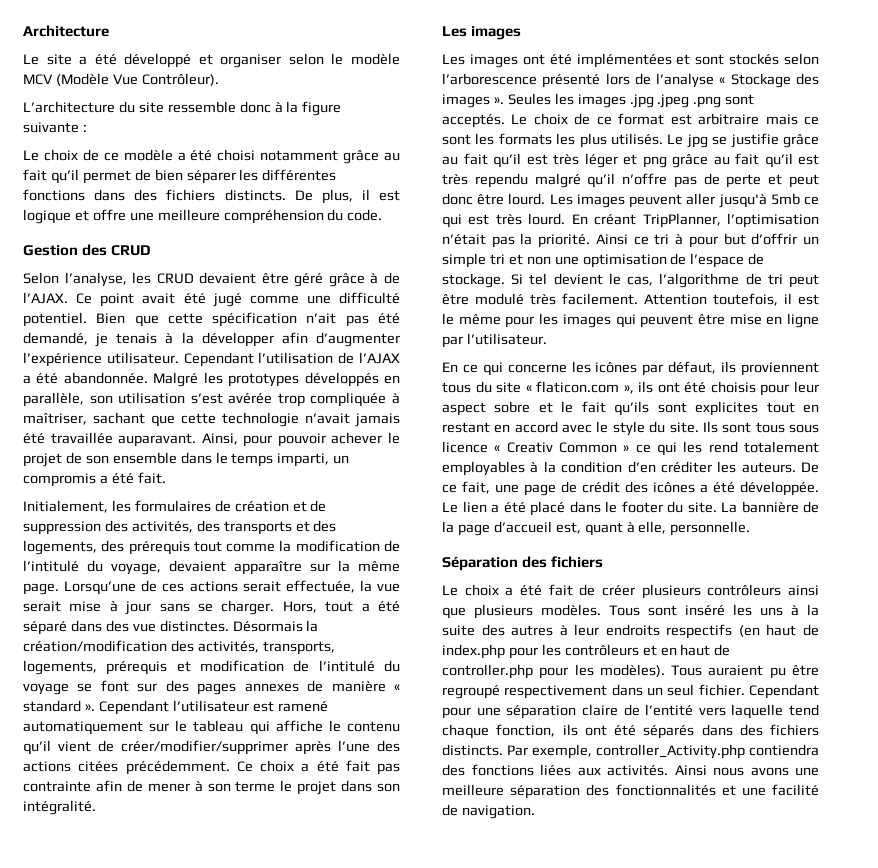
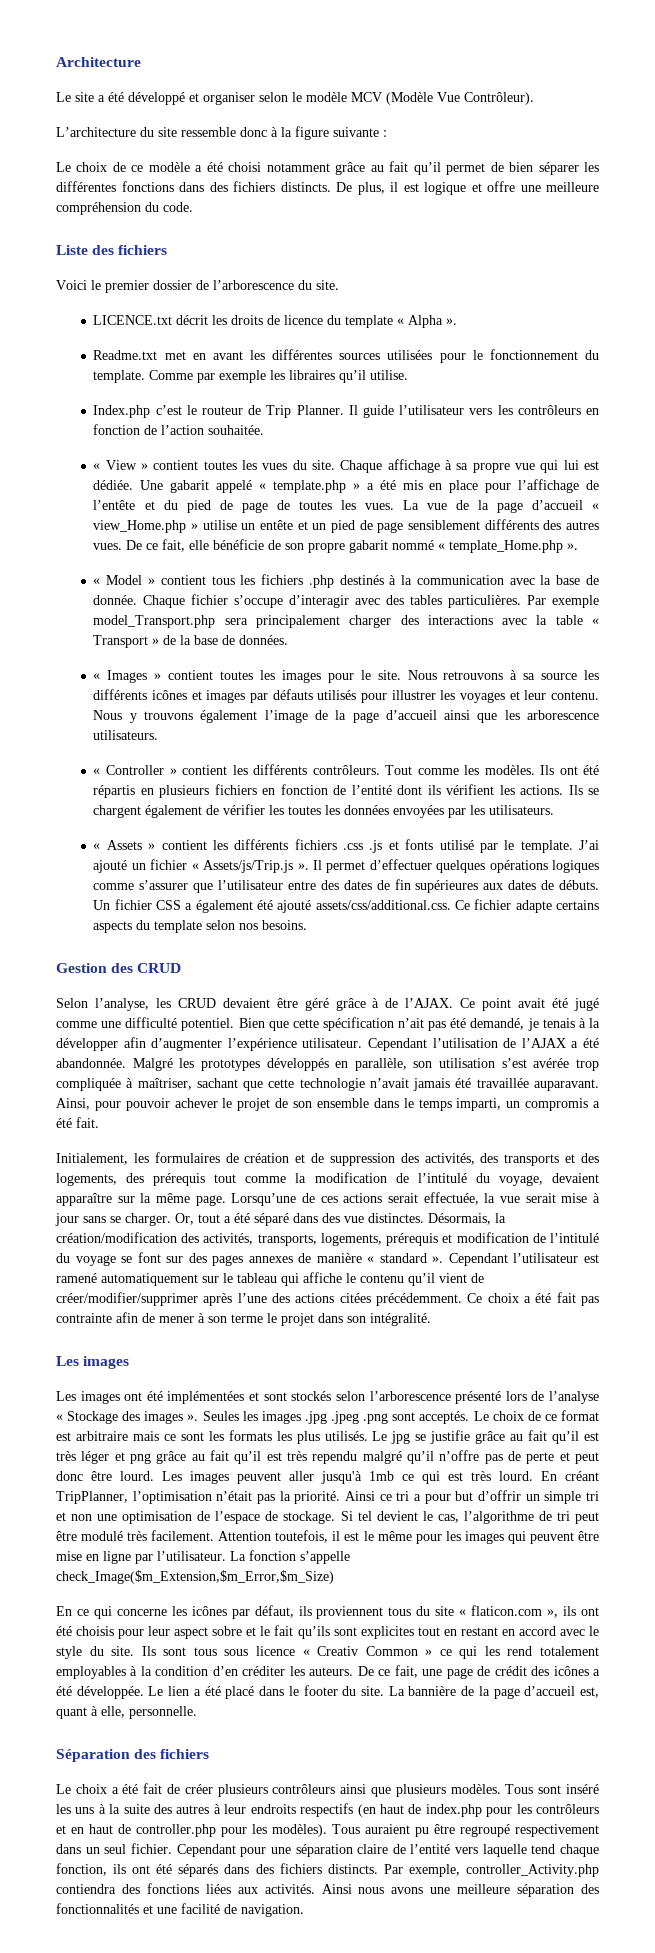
(383, 215) none -> [56,245,168,255] [56,280,339,293] [93,315,458,328] [93,349,599,363] [93,370,409,383] [93,405,599,418] [93,424,265,435] [93,459,599,473] [93,479,600,493] [93,500,599,513] [93,519,600,533] [93,539,579,553] [93,574,599,588] [93,594,599,608] [93,615,599,628] [93,635,289,648] [93,670,599,683] [93,689,600,703] [93,710,599,723] [93,730,159,740] [93,764,599,775] [93,784,599,798] [93,804,555,818] [93,839,600,853] [93,859,599,873] [93,879,600,893] [93,899,599,913] [93,920,308,933] // Liste des fichiers // Voici le premier dossier de l’arborescence du site. // LICENCE.txt décrit les droits de licence du template « Alpha ». // Readme.txt met en avant les différentes sources utilisées pour le fonctionnement du template. Comme par exemple les libraires qu’il utilise. // Index.php c’est le routeur de Trip Planner. Il guide l’utilisateur vers les contrôleurs en fonction de l’action souhaitée. // « View » contient toutes les vues du site. Chaque affichage à sa propre vue qui lui est dédiée. Une gabarit appelé « template.php » a été mis en place pour l’affichage de l’entête et du pied de page de toutes les vues. La vue de la page d’accueil « view_Home.php » utilise un entête et un pied de page sensiblement différents des autres vues. De ce fait, elle bénéficie de son propre gabarit nommé « template_Home.php ». // « Model » contient tous les fichiers .php destinés à la communication avec la base de donnée. Chaque fichier s’occupe d’interagir avec des tables particulières. Par exemple model_Transport.php sera principalement charger des interactions avec la table « Transport » de la base de données. // « Images » contient toutes les images pour le site. Nous retrouvons à sa source les différents icônes et images par défauts utilisés pour illustrer les voyages et leur contenu. Nous y trouvons également l’image de la page d’accueil ainsi que les arborescence utilisateurs. // « Controller » contient les différents contrôleurs. Tout comme les modèles. Ils ont été répartis en plusieurs fichiers en fonction de l’entité dont ils vérifient les actions. Ils se chargent également de vérifier les toutes les données envoyées par les utilisateurs. // « Assets » contient les différents fichiers .css .js et fonts utilisé par le template. J’ai ajouté un fichier « Assets/js/Trip.js ». Il permet d’effectuer quelques opérations logiques comme s’assurer que l’utilisateur entre des dates de fin supérieures aux dates de débuts. Un fichier CSS a également été ajouté assets/css/additional.css. Ce fichier adapte certains aspects du template selon nos besoins.
[282,601,317,613] Hors, -> [175,1213,194,1225] Or,
[232,621,303,632] Désormais -> [428,1213,491,1225] Désormais,
[770,193,800,205] 5mb -> [369,1471,394,1481] 1mb
[675,234,684,245] à -> [414,1494,422,1501] a
(547, 339) none -> [230,1550,350,1564] [56,1570,334,1584] La fonction s’appelle check_Image($m_Extension,$m_Error,$m_Size)

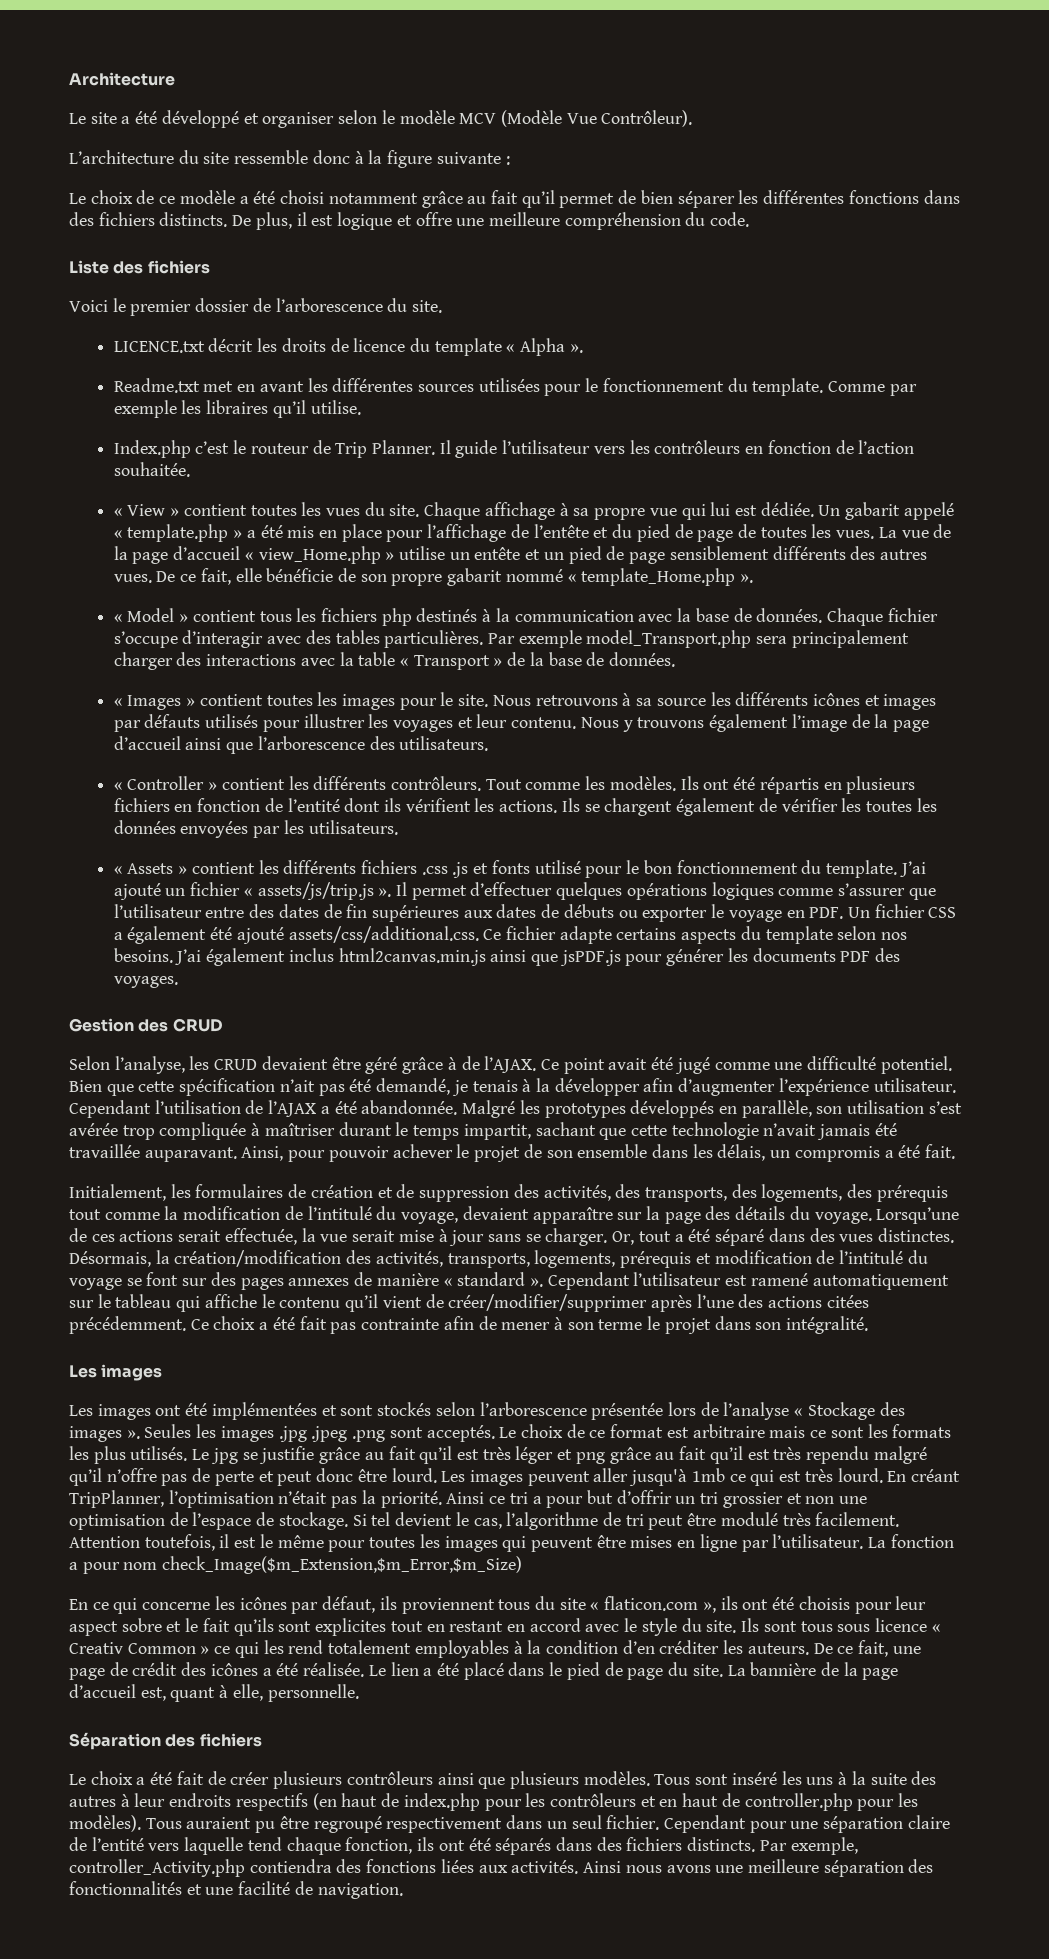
[140,480,164,490] Une -> [818,505,841,516] Un
[308,575,334,588] .php -> [381,608,412,626] php
[93,595,138,605] donnée. -> [756,608,823,623] données.
[504,710,599,720] les arborescence -> [257,736,395,750] l’arborescence des
[479,840,515,853] par le -> [585,860,822,878] pour le bon fonctionnement du
[203,860,294,873] Assets/js/Trip.js -> [257,882,374,900] assets/js/trip.js
[559,880,600,890] débuts. -> [563,904,844,922] débuts ou exporter le voyage en PDF.
(308, 925) none -> [175,948,901,966] [113,976,178,988] J’ai également inclus html2canvas.min.js ainsi que jsPDF.js pour générer les documents PDF des voyages.
[137,1078,192,1090] maîtriser, -> [264,1122,531,1140] maîtriser durant le temps impartit,
[403,1098,502,1111] le temps imparti, -> [692,1144,766,1161] les délais,
[504,1154,576,1166] transports et -> [644,1187,727,1202] transports,
[156,1193,226,1206] même page. -> [664,1206,872,1224] page des détails du voyage.
[344,1216,364,1223] vue -> [839,1234,874,1242] vues
[455,1391,502,1404] présenté -> [591,1403,664,1420] présentée
[544,1491,600,1504] simple tri -> [700,1492,783,1508] tri grossier
(442, 1539) none -> [369,1537,416,1548] toutes
[56,1551,82,1561] mise -> [630,1536,673,1548] mises
[300,1551,350,1564] s’appelle -> [69,1562,158,1574] a pour nom
[76,1686,144,1699] développée. -> [303,1662,365,1677] réalisée.
[303,1685,338,1696] footer -> [566,1662,664,1680] pied de page

